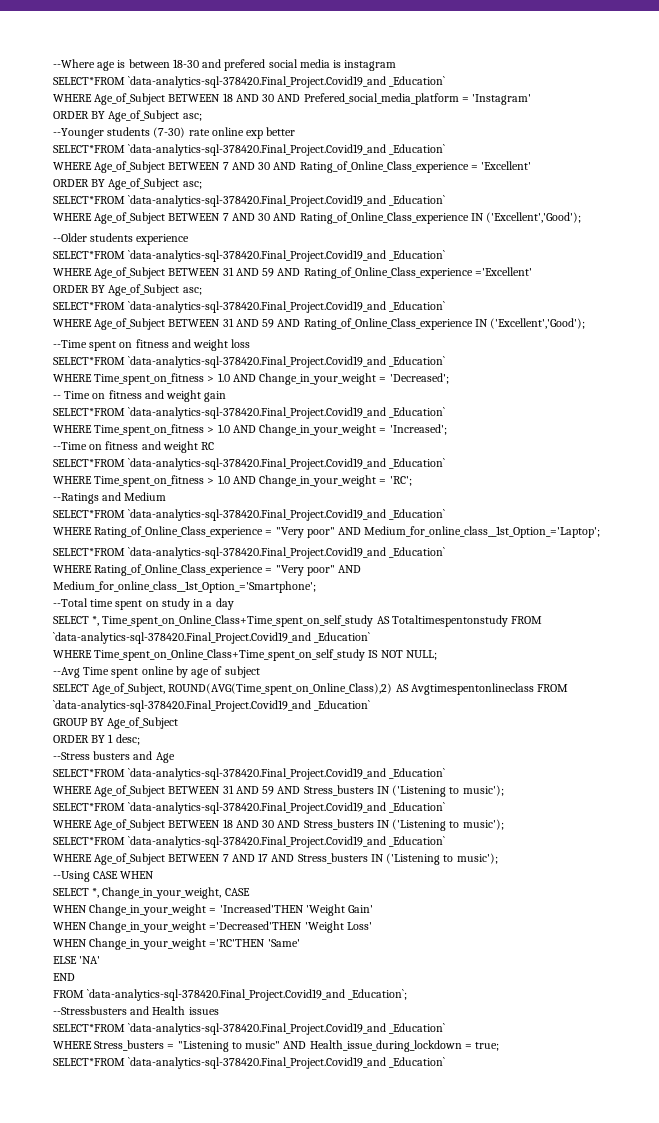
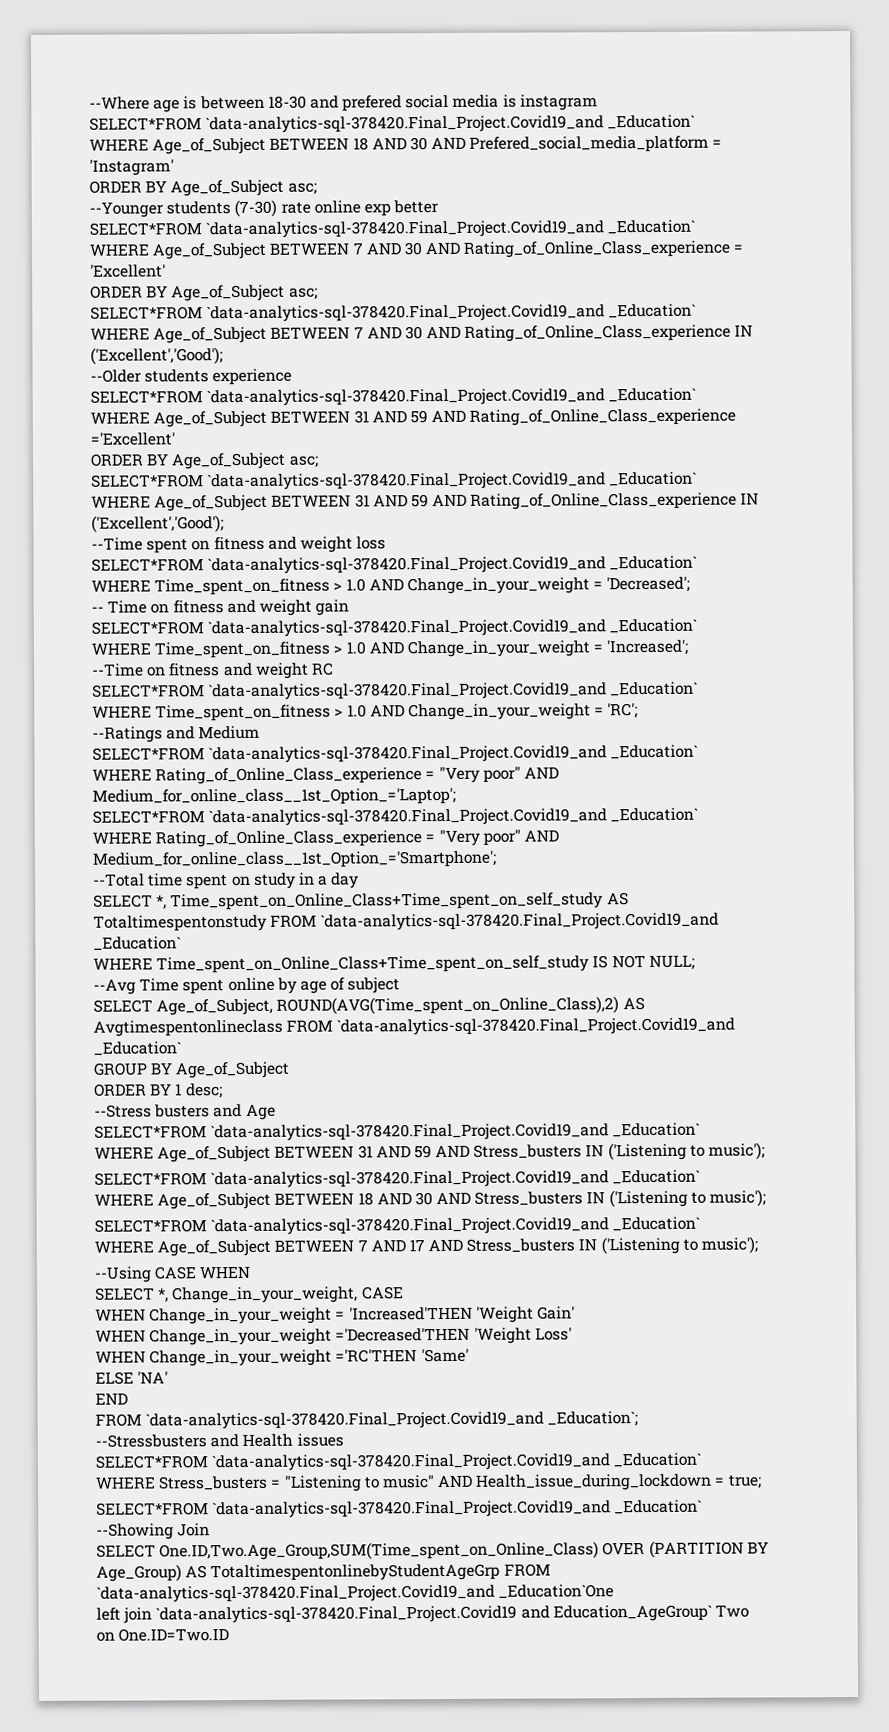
(446, 1062) none -> [96,1523,211,1540] [96,1540,769,1561] [96,1563,551,1582] [96,1584,615,1603] [96,1604,749,1624] [96,1628,230,1642] // --Showing Join // SELECT One.ID,Two.Age_Group,SUM(Time_spent_on_Online_Class) OVER (PARTITION BY Age_Group) AS TotaltimespentonlinebyStudentAgeGrp FROM `data-analytics-sql-378420.Final_Project.Covid19_and _Education`One // left join `data-analytics-sql-378420.Final_Project.Covid19 and Education_AgeGroup` Two // on One.ID=Two.ID

